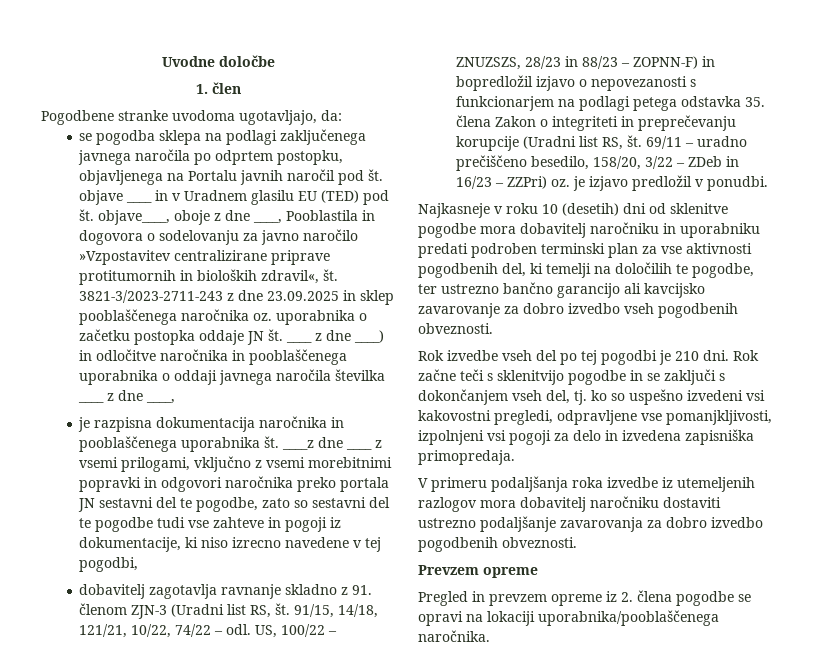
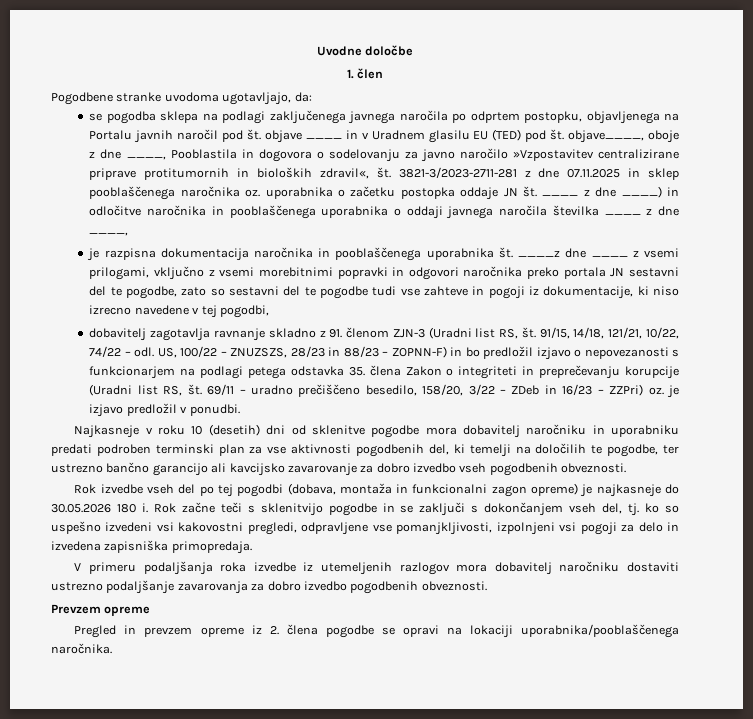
[79,290,340,303] 3821-3/2023-2711-243 z dne 23.09.2025 -> [398,167,621,178] 3821-3/2023-2711-281 z dne 07.11.2025
[456,75,534,91] bopredložil -> [465,346,534,359] bo predložil
[659,350,729,365] je 210 dni. -> [287,483,679,497] [51,503,148,513] (dobava, montaža in funkcionalni zagon opreme) je najkasneje do 30.05.2026 180 i.

